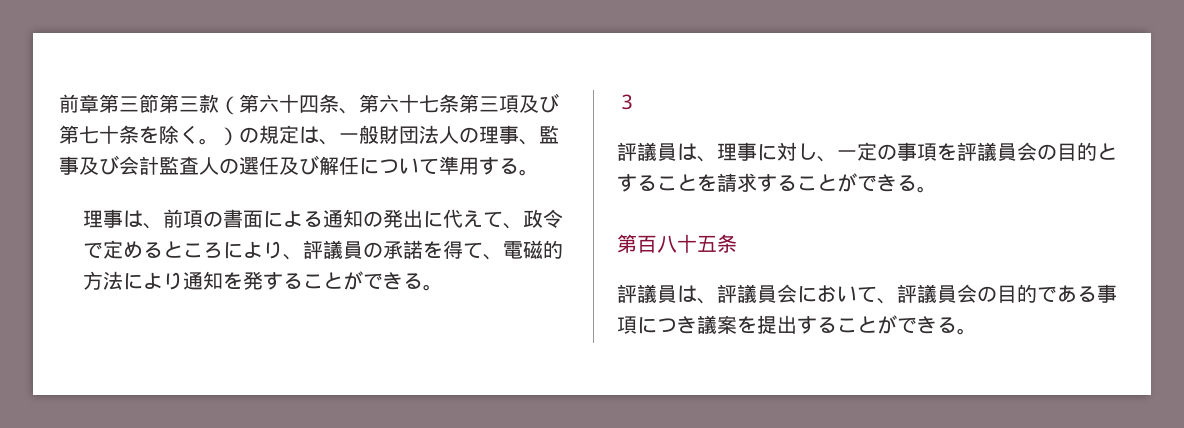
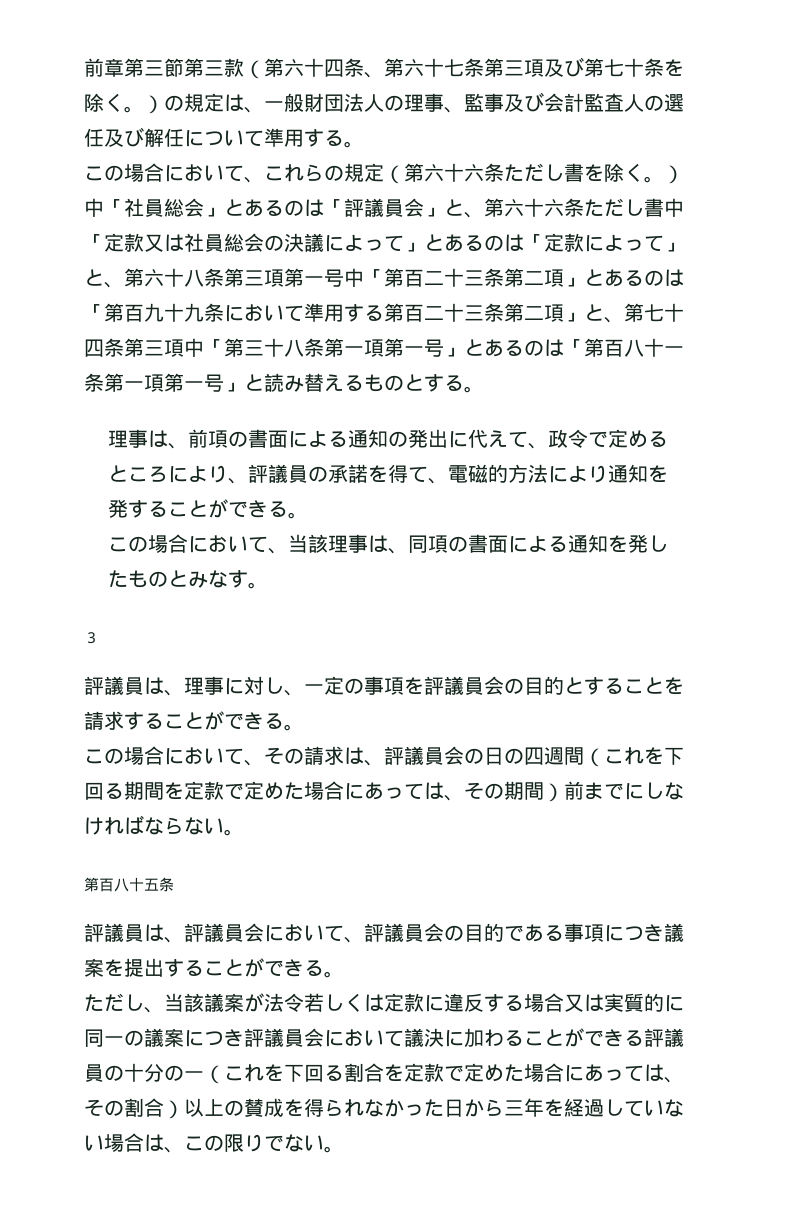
(539, 172) none -> [84,163,684,184] [84,198,684,218] [84,233,684,252] [84,268,684,288] [84,303,684,323] [84,338,684,357] [84,373,484,393] // この場合において、これらの規定（第六十六条ただし書を除く。）中「社員総会」とあるのは「評議員会」と、第六十六条ただし書中「定款又は社員総会の決議によって」とあるのは「定款によって」と、第六十八条第三項第一号中「第百二十三条第二項」とあるのは「第百九十九条において準用する第百二十三条第二項」と、第七十四条第三項中「第三十八条第一項第一号」とあるのは「第百八十一条第一項第一号」と読み替えるものとする。
(444, 287) none -> [108,534,669,554] [108,570,269,589] // この場合において、当該理事は、同項の書面による通知を発したものとみなす。
(937, 189) none -> [84,746,684,767] [84,781,684,802] [84,815,244,836] // この場合において、その請求は、評議員会の日の四週間（これを下回る期間を定款で定めた場合にあっては、その期間）前までにしなければならない。
(977, 331) none -> [84,993,684,1013] [84,1028,684,1048] [84,1063,684,1084] [84,1098,684,1119] [84,1133,344,1153] // ただし、当該議案が法令若しくは定款に違反する場合又は実質的に同一の議案につき評議員会において議決に加わることができる評議員の十分の一（これを下回る割合を定款で定めた場合にあっては、その割合）以上の賛成を得られなかった日から三年を経過していない場合は、この限りでない。

